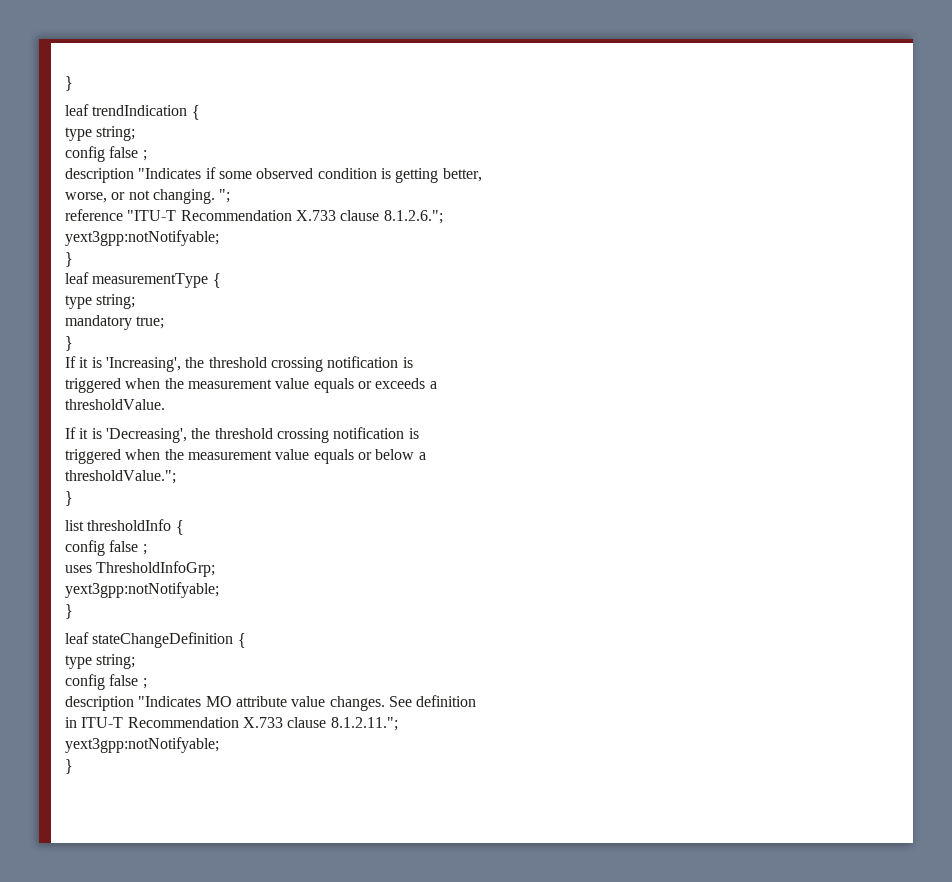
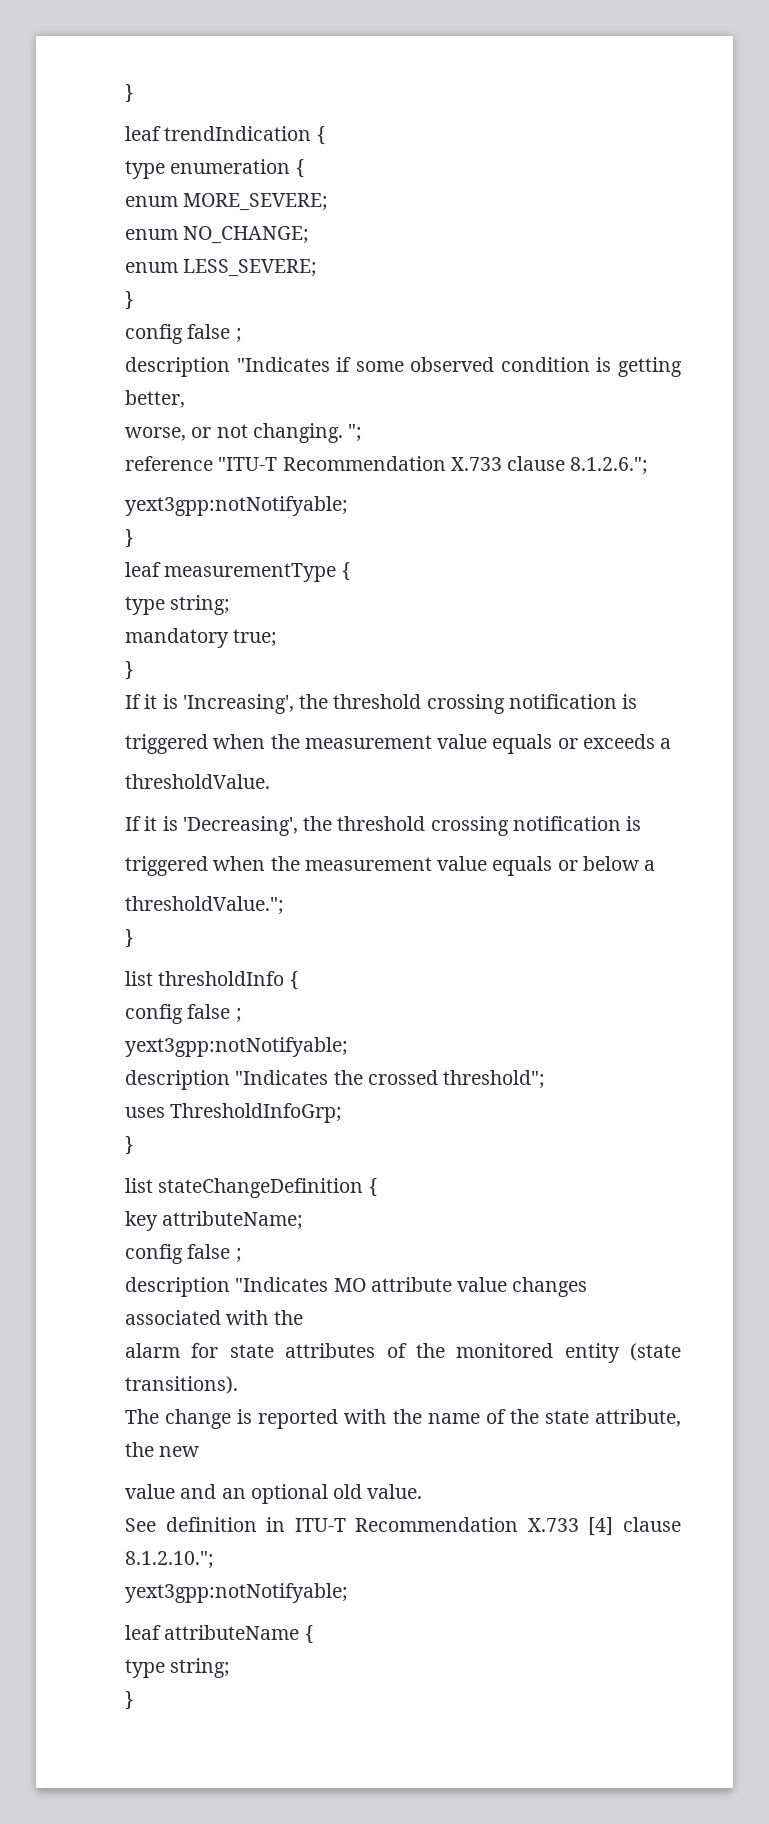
[96,126,136,141] string; -> [170,159,304,178] [125,193,329,211] [125,226,310,244] [125,259,318,277] [125,291,133,310] enumeration { // enum MORE_SEVERE; // enum NO_CHANGE; // enum LESS_SEVERE; // }
(147, 549) none -> [125,1037,348,1057] [125,1070,546,1090] // yext3gpp:notNotifyable; // description "Indicates the crossed threshold";
[65,582,219,598] [65,604,73,619] [65,632,89,644] // yext3gpp:notNotifyable; // } // leaf -> [125,1136,133,1155] [125,1178,153,1193] // } // list
[65,654,136,669] type string; -> [125,1211,304,1231] key attributeName;
[329,696,385,711] changes. -> [512,1277,588,1297] [125,1310,303,1325] [125,1343,681,1363] [125,1376,238,1394] [125,1409,682,1429] [125,1442,200,1457] [125,1484,423,1504] changes associated with the // alarm for state attributes of the monitored entity (state transitions). // The change is reported with the name of the state attribute, the new // value and an optional old value. //
(477, 701) // -> (257, 1524) none
[287,717,398,731] [65,737,219,753] clause 8.1.2.11."; // yext3gpp:notNotifyable; -> [588,1517,681,1536] [125,1551,214,1569] [125,1583,348,1603] [125,1625,313,1644] [125,1658,231,1678] [4] clause 8.1.2.10."; // yext3gpp:notNotifyable; // leaf attributeName { // type string;

